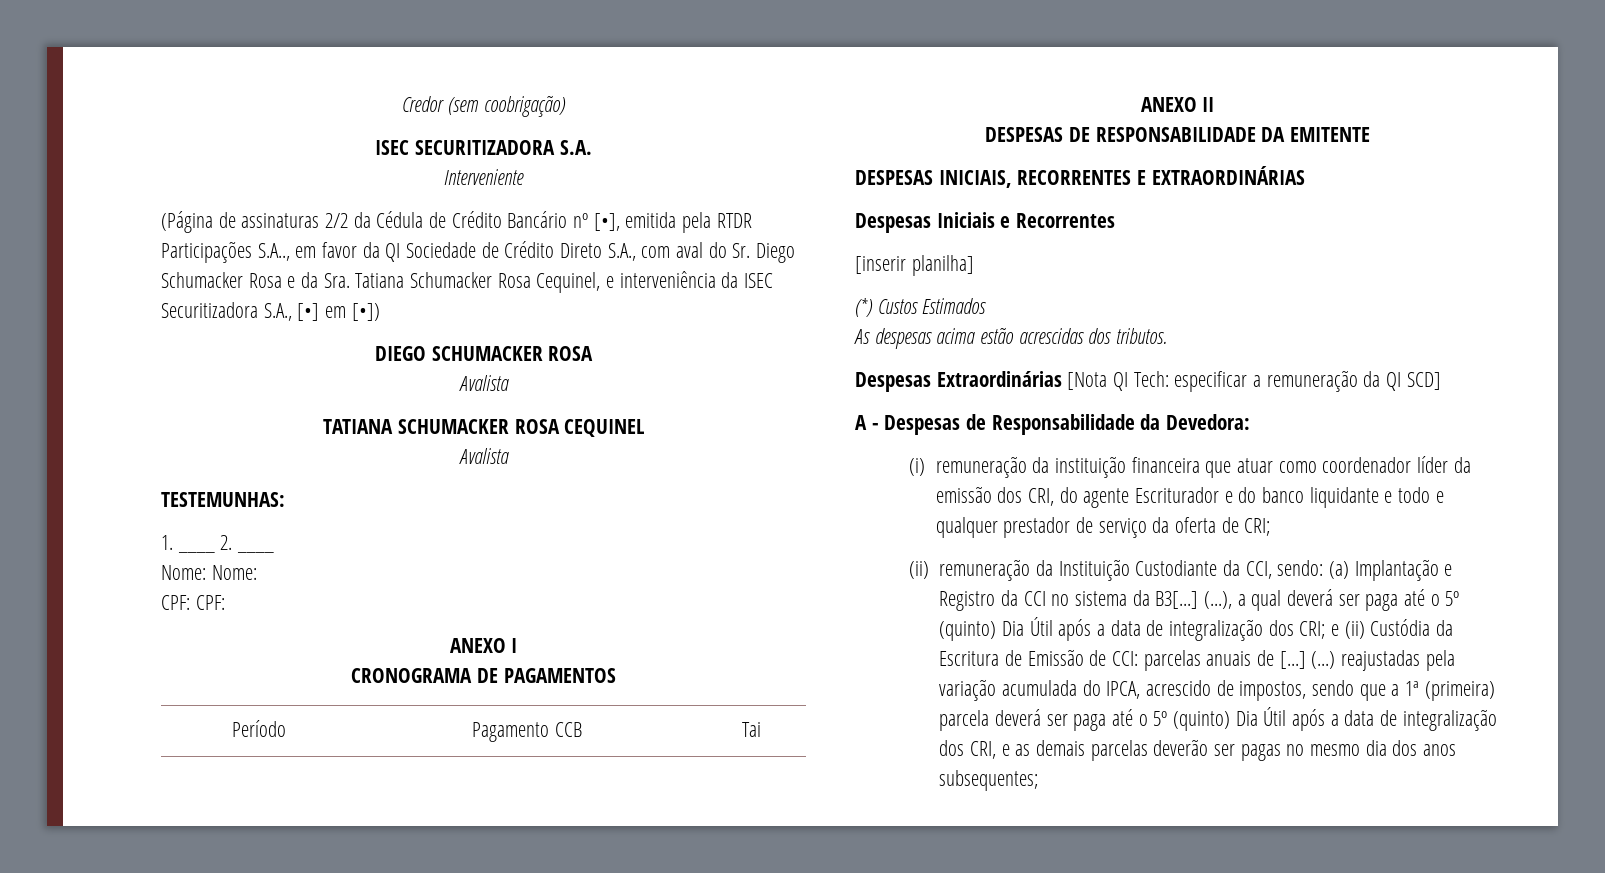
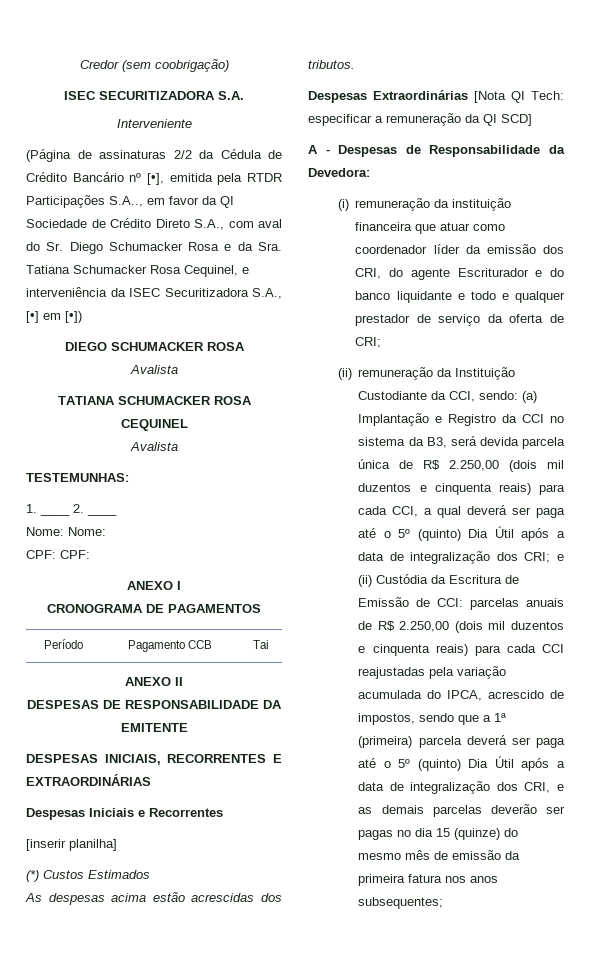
[1155,591,1232,609] B3[...] (...), -> [426,436,565,449] [358,459,564,472] [358,483,565,495] [358,506,419,517] B3, será devida parcela única de R$ 2.250,00 (dois mil duzentos e cinquenta reais) para cada CCI,
[1279,651,1336,669] [...] (...) -> [377,621,564,633] [358,644,564,656] R$ 2.250,00 (dois mil duzentos e cinquenta reais) para cada CCI
[1309,740,1418,756] mesmo dia dos -> [415,828,519,840] [358,850,521,860] [358,874,467,886] dia 15 (quinze) do mesmo mês de emissão da primeira fatura nos

